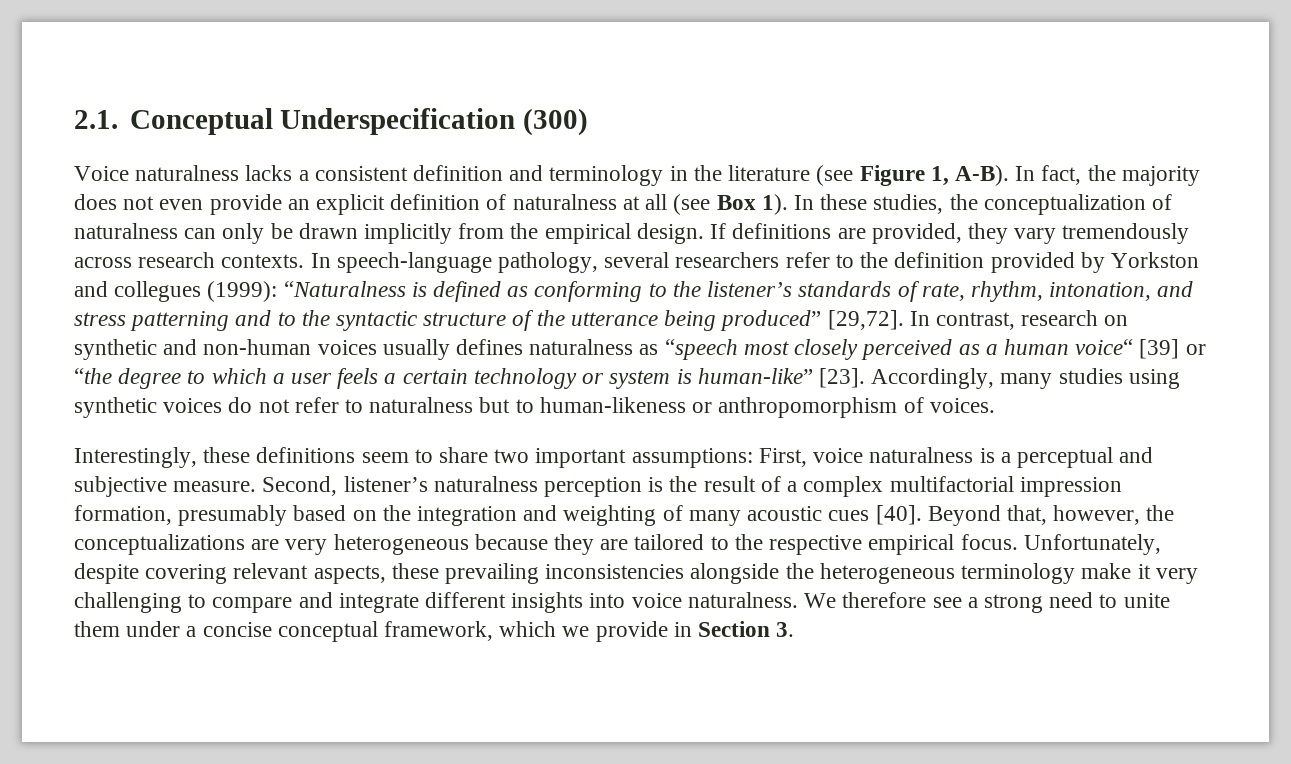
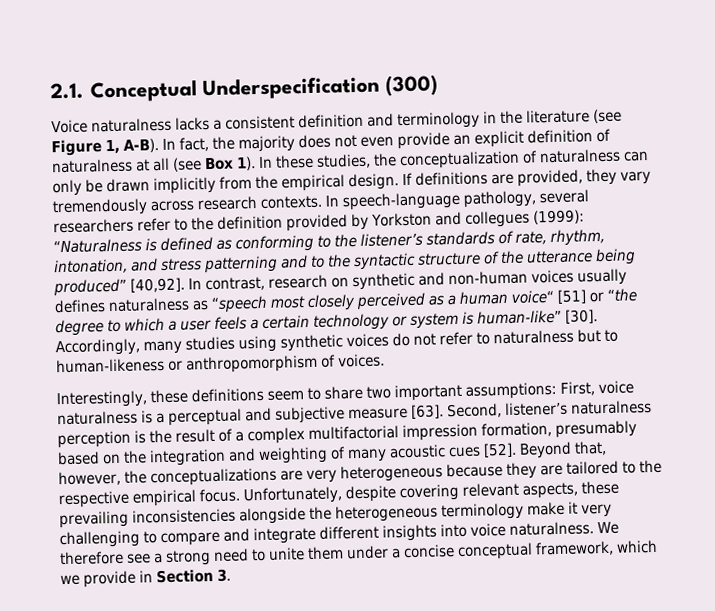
[827,310,904,330] [29,72]. -> [130,277,185,293] [40,92].
[1139,339,1180,359] [39] -> [557,289,587,304] [51]
[818,368,865,388] [23]. -> [565,309,598,324] [30].
[173,481,257,492] measure. -> [348,404,444,420] measure [63].
[875,505,922,525] [40]. -> [483,442,517,458] [52].

